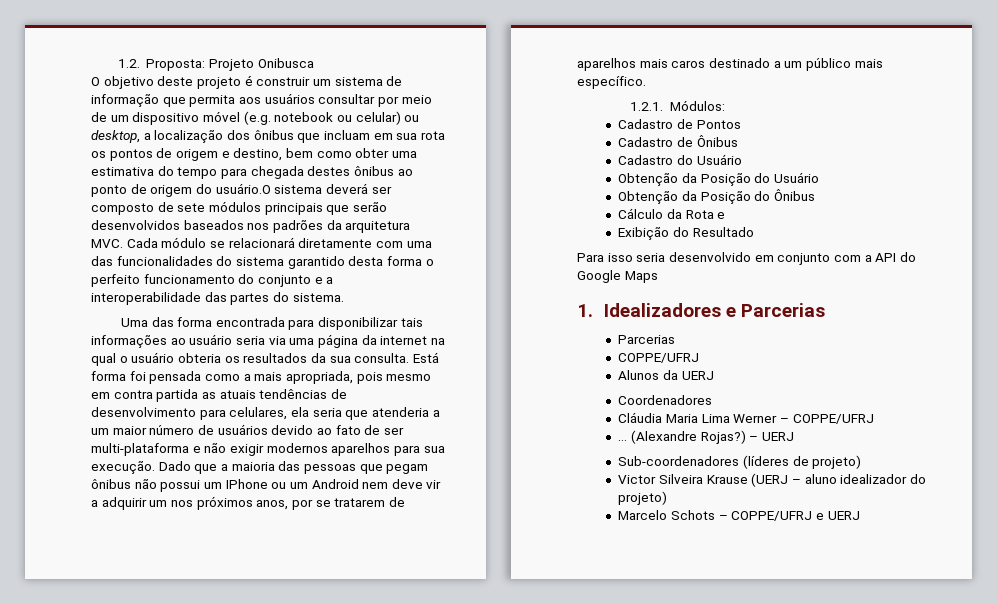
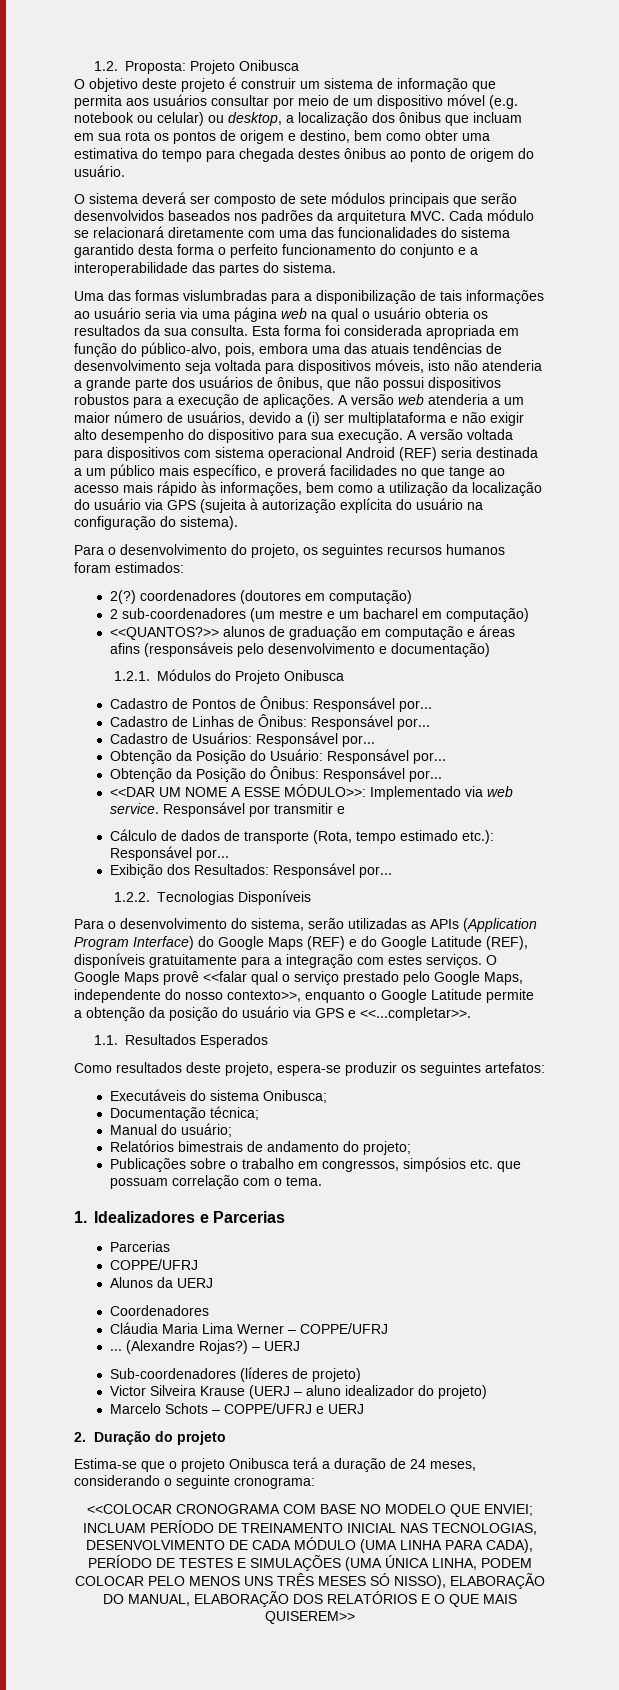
[215,183,271,194] usuário.O -> [74,165,125,177] [74,194,85,204] usuário. // O
[177,317,399,330] forma encontrada para disponibilizar -> [135,290,436,304] formas vislumbradas para a disponibilização de
[361,335,428,345] da internet -> [281,308,307,319] web
[412,352,439,363] Está -> [252,326,280,336] Esta
[149,371,432,384] [91,389,347,402] [91,407,369,420] pensada como a mais apropriada, pois mesmo em contra partida as atuais tendências de desenvolvimento para celulares, ela seria que -> [344,325,519,339] [74,342,502,357] [74,359,542,374] [74,376,501,391] [74,394,424,408] considerada apropriada em função do público-alvo, pois, embora uma das atuais tendências de desenvolvimento seja voltada para dispositivos móveis, isto não atenderia a grande parte dos usuários de ônibus, que não possui dispositivos robustos para a execução de aplicações. A versão web
[217,424,404,435] [91,443,445,456] [91,461,429,474] [91,479,442,492] [91,496,405,510] [577,58,883,71] [577,76,646,89] [630,100,726,111] [618,119,741,129] [618,135,738,147] [618,154,742,165] [618,172,820,186] [618,189,816,204] [618,208,726,219] [618,227,754,240] [577,252,916,265] [577,270,658,283] usuários devido ao fato de ser multi-plataforma e não exigir modernos aparelhos para sua execução. Dado que a maioria das pessoas que pegam ônibus não possui um IPhone ou um Android nem deve vir a adquirir um nos próximos anos, por se tratarem de aparelhos mais caros destinado a um público mais específico. // 1.2.1. Módulos: // Cadastro de Pontos // Cadastro de Ônibus // Cadastro do Usuário // Obtenção da Posição do Usuário // Obtenção da Posição do Ônibus // Cálculo da Rota e // Exibição do Resultado // Para isso seria desenvolvido em conjunto com a API do Google Maps -> [187,411,524,426] [74,429,513,443] [74,447,538,461] [74,464,505,479] [74,481,542,496] [74,498,483,513] [74,516,238,530] [74,544,505,558] [74,562,184,573] [109,590,412,604] [109,608,529,622] [109,625,515,640] [109,642,490,657] [114,669,345,684] [109,696,432,712] [109,714,430,730] [109,732,375,747] [109,749,446,764] [109,766,442,782] [109,784,513,800] [109,802,345,817] [109,829,494,844] [109,846,229,861] [109,863,392,878] [114,890,312,905] [74,918,537,932] [74,936,528,950] [74,953,497,968] [74,971,523,985] [74,989,534,1003] [74,1006,471,1021] [94,1034,269,1048] [74,1062,545,1076] [109,1089,327,1103] [109,1106,259,1121] [109,1123,232,1137] [109,1140,411,1155] [109,1157,521,1172] [109,1175,322,1189] usuários, devido a (i) ser multiplataforma e não exigir alto desempenho do dispositivo para sua execução. A versão voltada para dispositivos com sistema operacional Android (REF) seria destinada a um público mais específico, e proverá facilidades no que tange ao acesso mais rápido às informações, bem como a utilização da localização do usuário via GPS (sujeita à autorização explícita do usuário na configuração do sistema). // Para o desenvolvimento do projeto, os seguintes recursos humanos foram estimados: // 2(?) coordenadores (doutores em computação) // 2 sub-coordenadores (um mestre e um bacharel em computação) // <<QUANTOS?>> alunos de graduação em computação e áreas afins (responsáveis pelo desenvolvimento e documentação) // 1.2.1. Módulos do Projeto Onibusca // Cadastro de Pontos de Ônibus: Responsável por... // Cadastro de Linhas de Ônibus: Responsável por... // Cadastro de Usuários: Responsável por... // Obtenção da Posição do Usuário: Responsável por... // Obtenção da Posição do Ônibus: Responsável por... // <<DAR UM NOME A ESSE MÓDULO>>: Implementado via web service. Responsável por transmitir e // Cálculo de dados de transporte (Rota, tempo estimado etc.): Responsável por... // Exibição dos Resultados: Responsável por... // 1.2.2. Tecnologias Disponíveis // Para o desenvolvimento do sistema, serão utilizadas as APIs (Application Program Interface) do Google Maps (REF) e do Google Latitude (REF), disponíveis gratuitamente para a integração com estes serviços. O Google Maps provê <<falar qual o serviço prestado pelo Google Maps, independente do nosso contexto>>, enquanto o Google Latitude permite a obtenção da posição do usuário via GPS e <<...completar>>. // 1.1. Resultados Esperados // Como resultados deste projeto, espera-se produzir os seguintes artefatos: // Executáveis do sistema Onibusca; // Documentação técnica; // Manual do usuário; // Relatórios bimestrais de andamento do projeto; // Publicações sobre o trabalho em congressos, simpósios etc. que possuam correlação com o tema.
(860, 515) none -> [74,1430,227,1445] [74,1457,476,1472] [74,1475,315,1489] [86,1504,533,1517] [82,1520,537,1535] [86,1537,533,1553] [87,1555,532,1571] [74,1573,545,1589] [102,1591,517,1607] [264,1611,355,1624] // 2. Duração do projeto // Estima-se que o projeto Onibusca terá a duração de 24 meses, considerando o seguinte cronograma: // <<COLOCAR CRONOGRAMA COM BASE NO MODELO QUE ENVIEI; INCLUAM PERÍODO DE TREINAMENTO INICIAL NAS TECNOLOGIAS, DESENVOLVIMENTO DE CADA MÓDULO (UMA LINHA PARA CADA), PERÍODO DE TESTES E SIMULAÇÕES (UMA ÚNICA LINHA, PODEM COLOCAR PELO MENOS UNS TRÊS MESES SÓ NISSO), ELABORAÇÃO DO MANUAL, ELABORAÇÃO DOS RELATÓRIOS E O QUE MAIS QUISEREM>>

